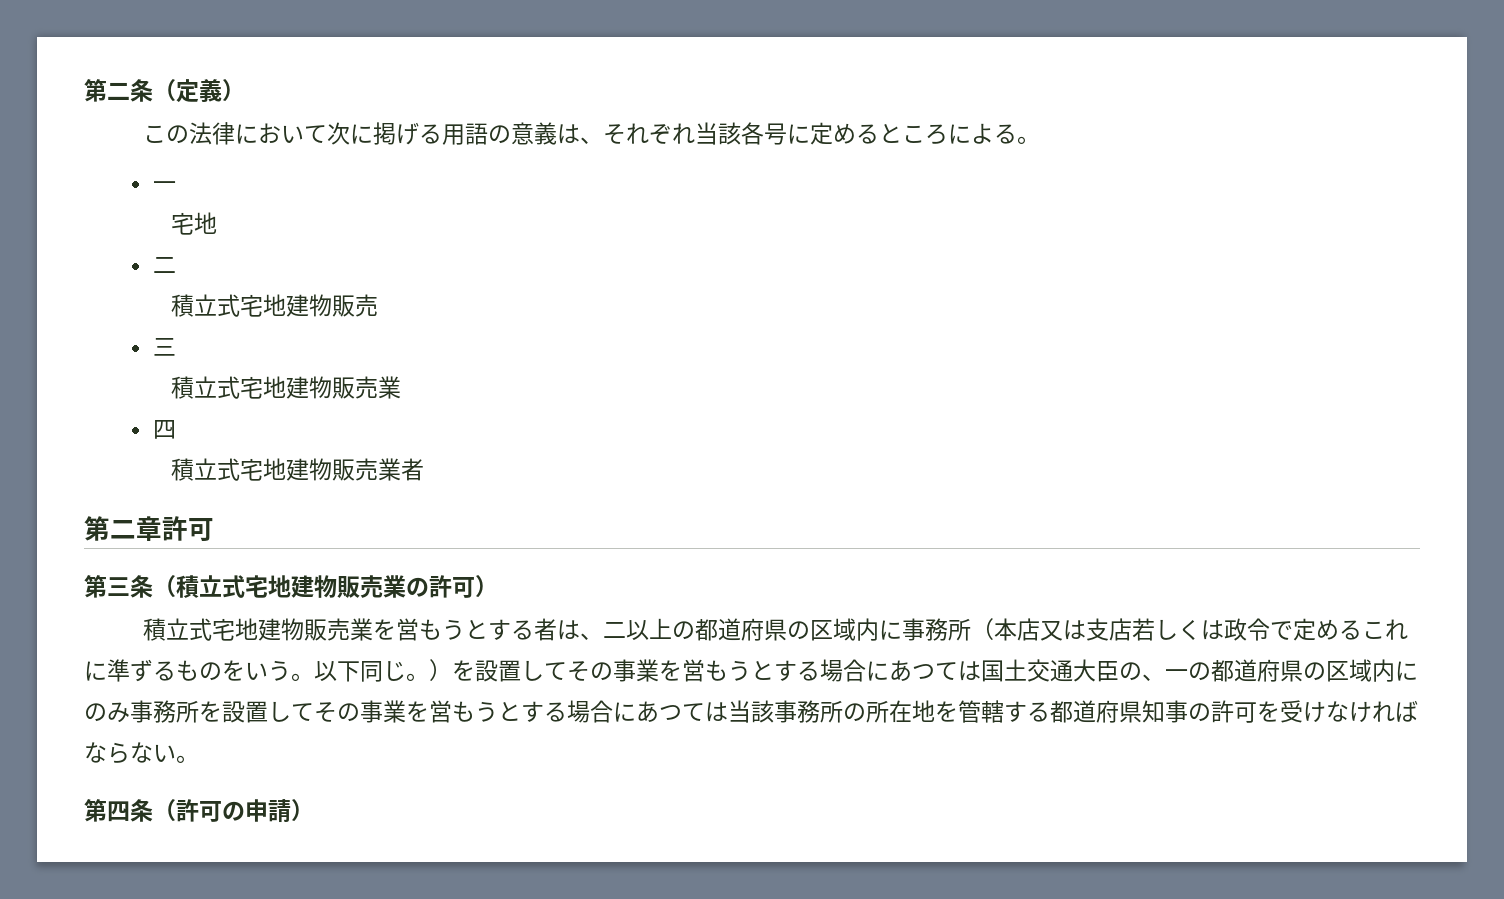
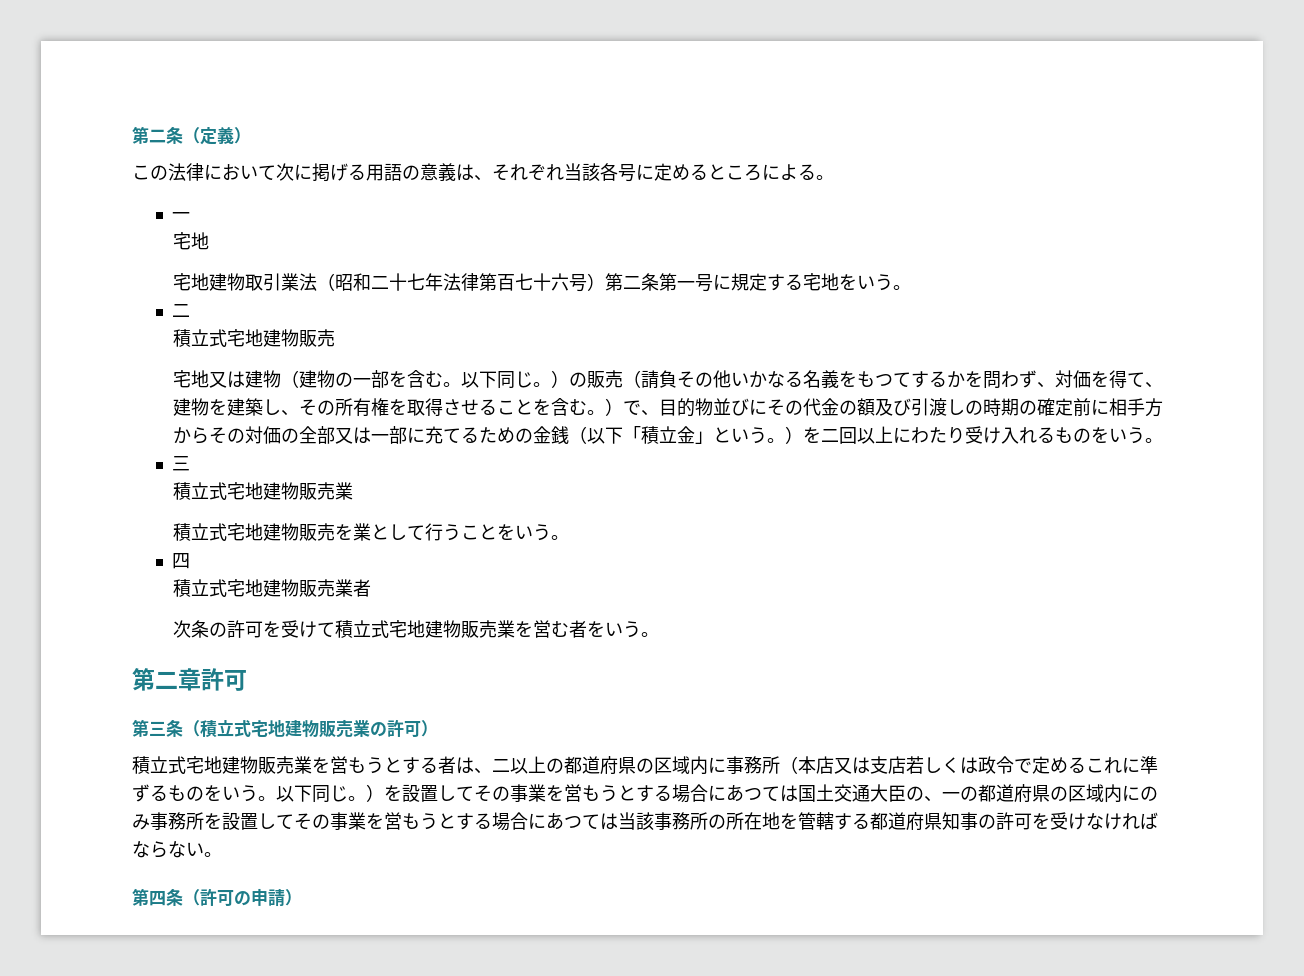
(217, 223) none -> [172,273,911,292] // 宅地建物取引業法（昭和二十七年法律第百七十六号）第二条第一号に規定する宅地をいう。
(378, 305) none -> [172,370,1163,389] [172,398,1163,417] [172,426,1163,444] // 宅地又は建物（建物の一部を含む。以下同じ。）の販売（請負その他いかなる名義をもつてするかを問わず、対価を得て、建物を建築し、その所有権を取得させることを含む。）で、目的物並びにその代金の額及び引渡しの時期の確定前に相手方からその対価の全部又は一部に充てるための金銭（以下「積立金」という。）を二回以上にわたり受け入れるものをいう。
(401, 387) none -> [172,523,569,541] // 積立式宅地建物販売を業として行うことをいう。
(424, 469) none -> [172,620,659,638] // 次条の許可を受けて積立式宅地建物販売業を営む者をいう。

